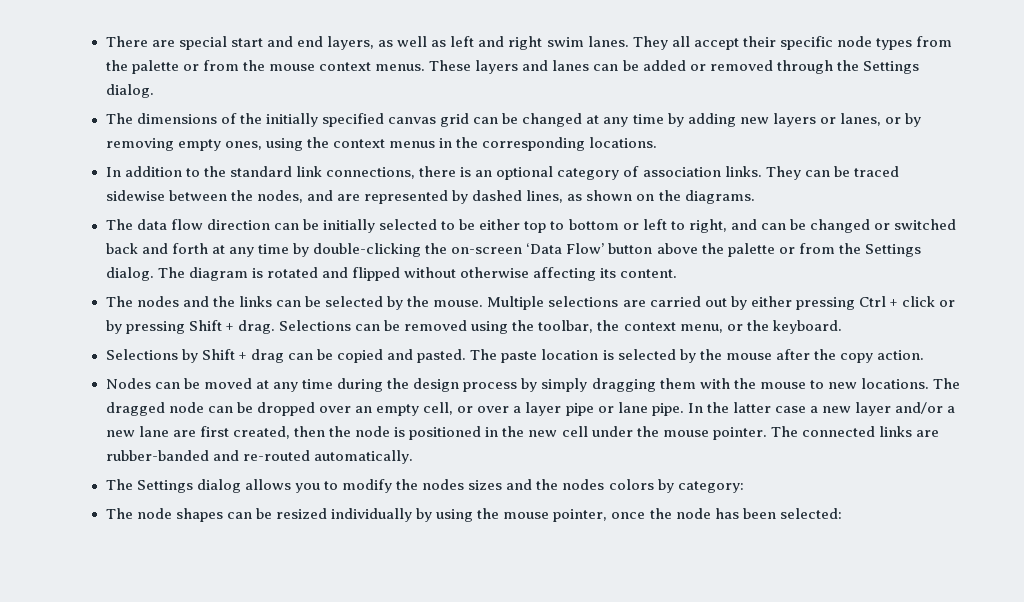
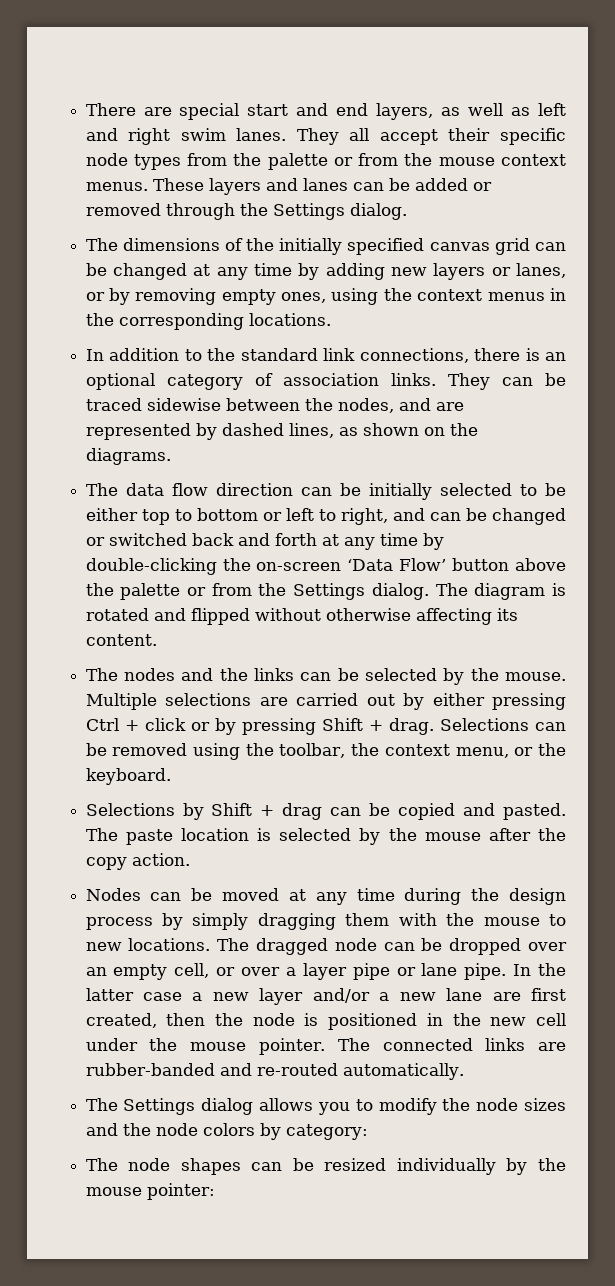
[422,479,465,490] nodes -> [476,1098,519,1111] node
[562,479,605,490] nodes -> [155,1123,198,1136] node
[436,508,842,522] using the mouse pointer, once the node has been selected: -> [538,1158,566,1171] [85,1183,215,1200] the mouse pointer:

